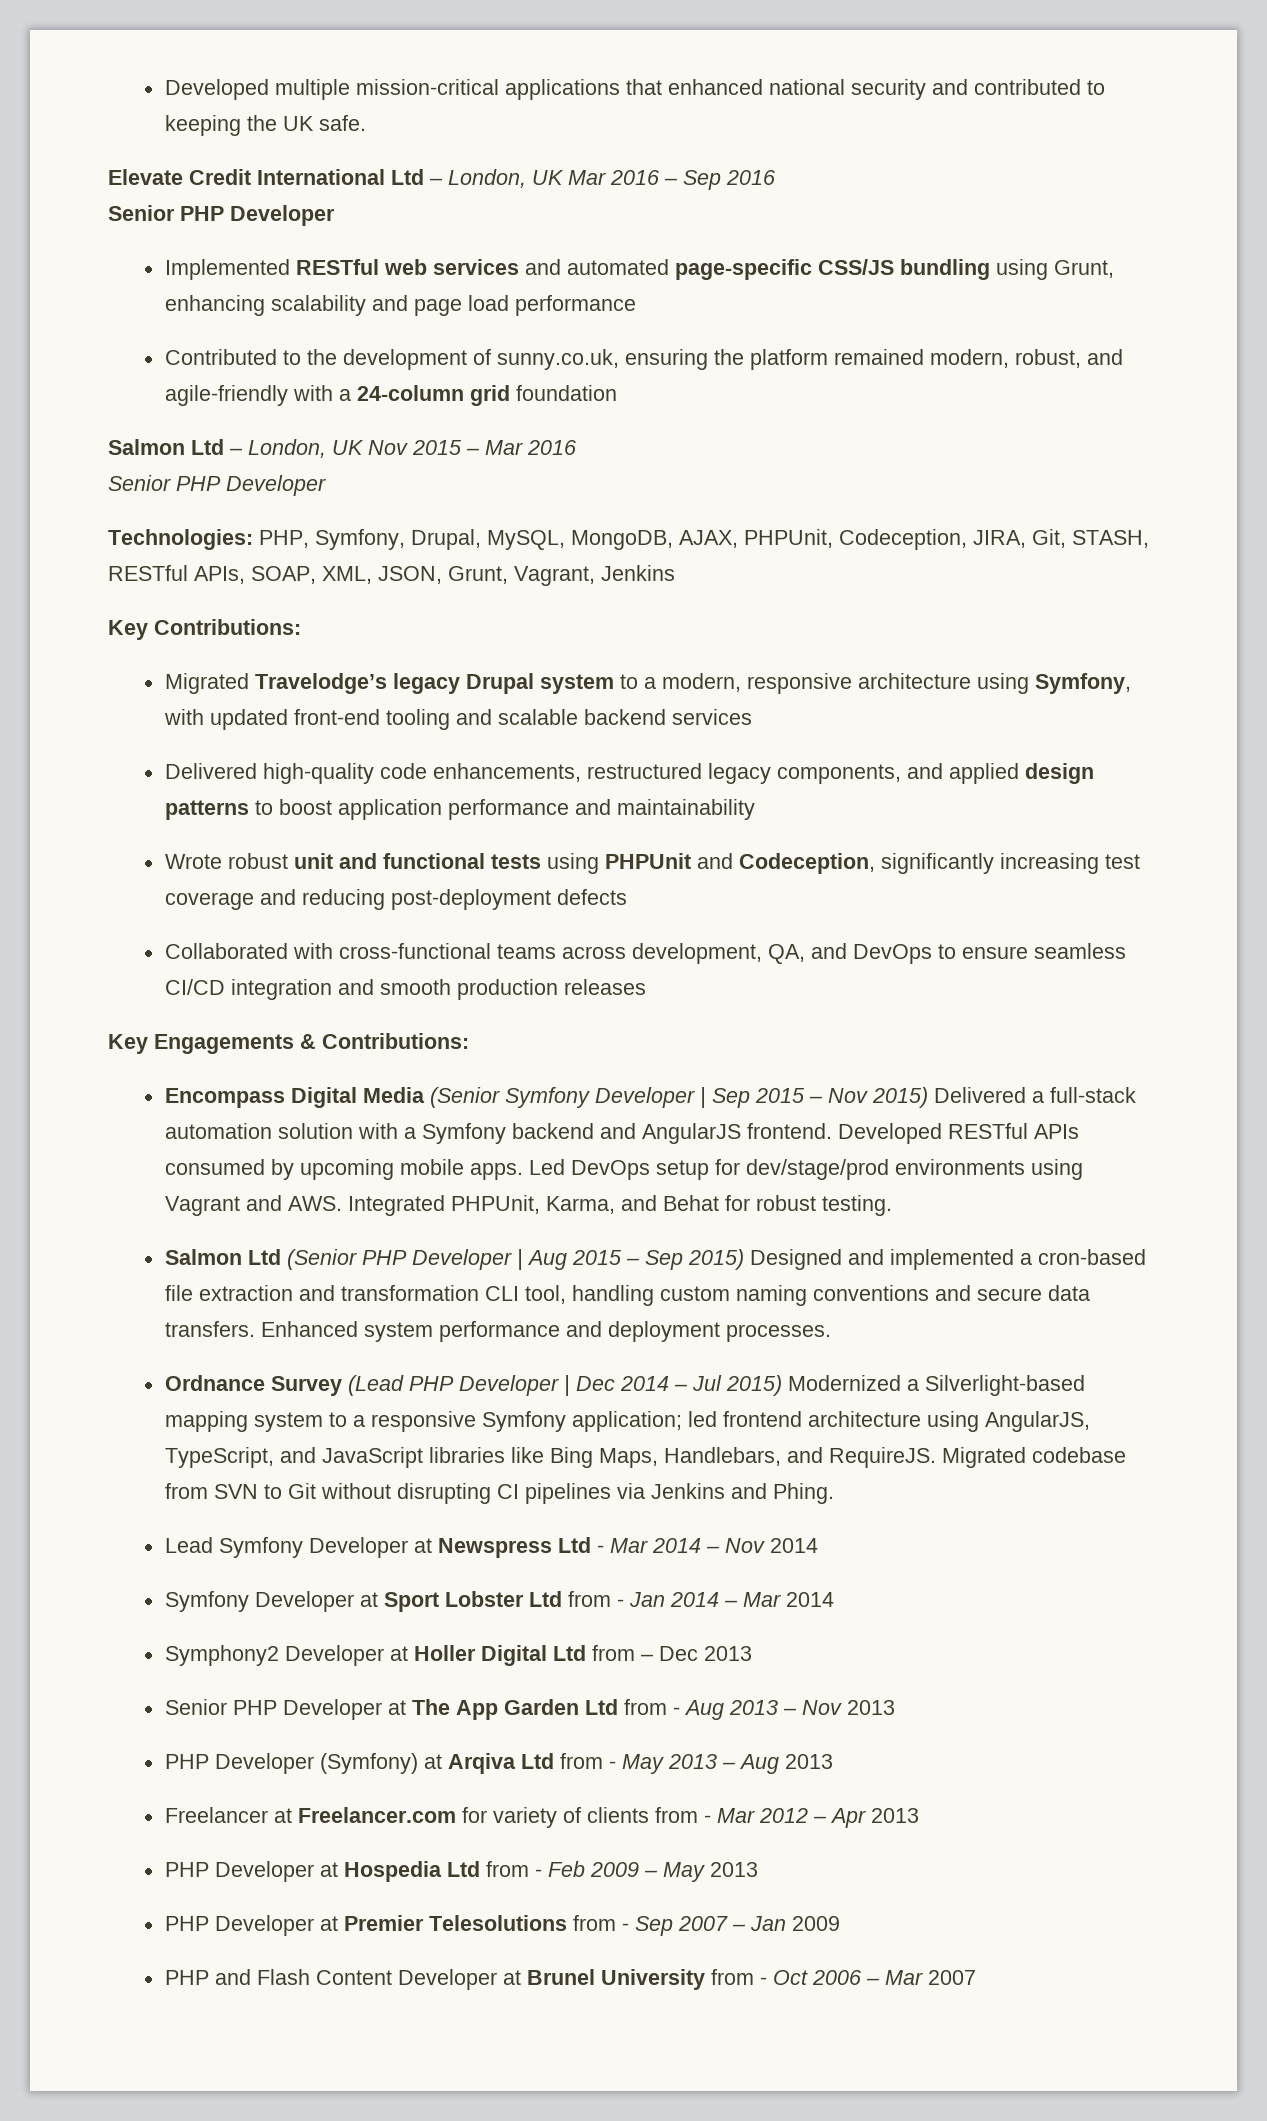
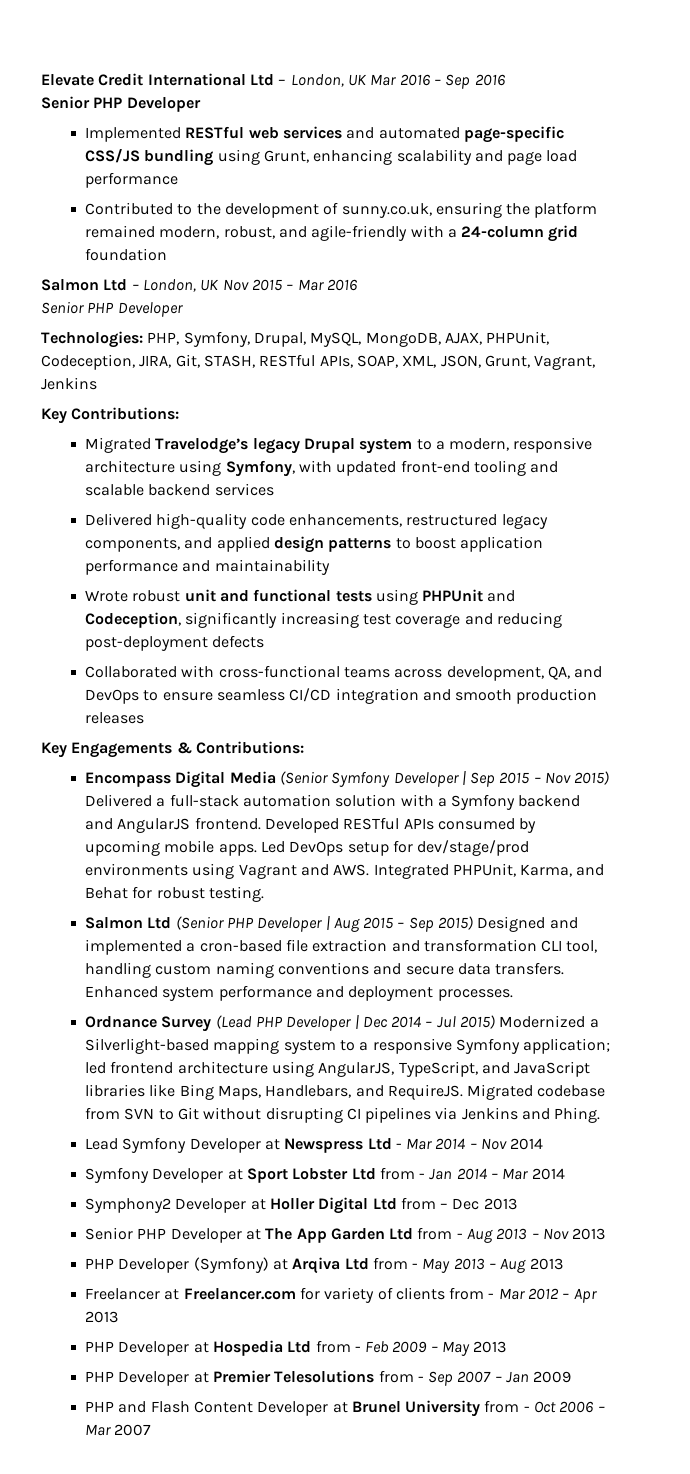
[164,79,1105,100] [164,115,366,136] Developed multiple mission‑critical applications that enhanced national security and contributed to keeping the UK safe. // -> (41, 80) none

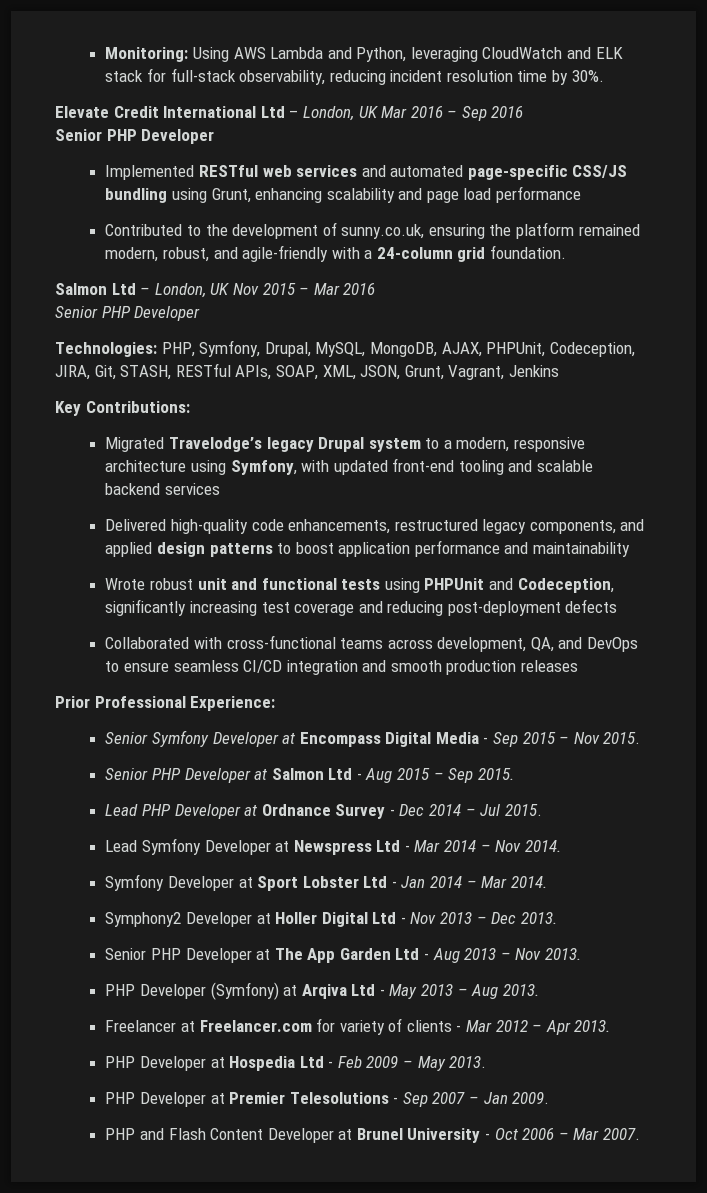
(41, 80) none -> [105,47,623,62] [105,68,604,85] Monitoring: Using AWS Lambda and Python, leveraging CloudWatch and ELK stack for full-stack observability, reducing incident resolution time by 30%. //
[84,248,167,261] foundation -> [490,245,567,259] foundation.
[41,741,304,758] [84,771,610,788] [84,794,581,810] [84,817,537,833] [84,840,530,856] [84,863,605,879] [84,886,264,902] [84,916,578,932] [84,939,598,955] [84,962,565,978] [84,985,513,1001] [84,1015,599,1032] [84,1038,611,1054] [84,1061,591,1077] [84,1084,606,1100] [84,1107,601,1123] Key Engagements & Contributions: // Encompass Digital Media (Senior Symfony Developer | Sep 2015 – Nov 2015) Delivered a full-stack automation solution with a Symfony backend and AngularJS frontend. Developed RESTful APIs consumed by upcoming mobile apps. Led DevOps setup for dev/stage/prod environments using Vagrant and AWS. Integrated PHPUnit, Karma, and Behat for robust testing. // Salmon Ltd (Senior PHP Developer | Aug 2015 – Sep 2015) Designed and implemented a cron-based file extraction and transformation CLI tool, handling custom naming conventions and secure data transfers. Enhanced system performance and deployment processes. // Ordnance Survey (Lead PHP Developer | Dec 2014 – Jul 2015) Modernized a Silverlight-based mapping system to a responsive Symfony application; led frontend architecture using AngularJS, TypeScript, and JavaScript libraries like Bing Maps, Handlebars, and RequireJS. Migrated codebase from SVN to Git without disrupting CI pipelines via Jenkins and Phing. -> [55,696,276,711] [105,730,641,747] [105,768,514,783] [105,804,542,819] Prior Professional Experience: // Senior Symfony Developer at Encompass Digital Media - Sep 2015 – Nov 2015. // Senior PHP Developer at Salmon Ltd - Aug 2015 – Sep 2015. // Lead PHP Developer at Ordnance Survey - Dec 2014 – Jul 2015.
[510,1138,544,1150] 2014 -> [524,840,561,852] 2014.
[379,1167,415,1180] from -> (388, 882) none
[531,1168,565,1180] 2014 -> [510,876,547,888] 2014.
[400,1197,517,1210] from – Dec 2013 -> [400,912,557,924] - Nov 2013 – Dec 2013.
[417,1227,453,1240] from -> (420, 954) none
[572,1228,606,1240] 2013 -> [544,948,581,960] 2013.
[372,1257,408,1270] from -> (376, 990) none
[529,1258,563,1270] 2013 -> [502,984,539,996] 2013.
[449,1287,485,1300] from -> (452, 1026) none
[84,1311,118,1323] 2013 -> [574,1020,611,1032] 2013.
[315,1340,351,1353] from -> (324, 1062) none
[473,1341,507,1353] 2013 -> [449,1056,487,1068] 2013.
[378,1370,414,1383] from -> (389, 1098) none
[533,1371,572,1383] 2009 -> [512,1092,550,1104] 2009.
[484,1400,520,1413] from -> (481, 1135) none
[114,1424,152,1436] 2007 -> [602,1128,640,1140] 2007.

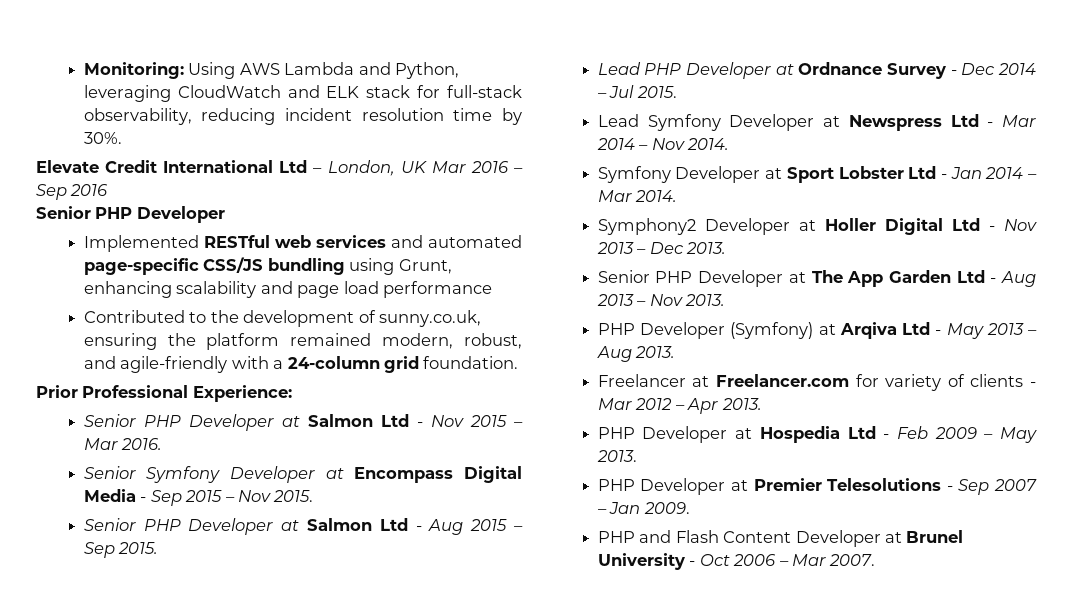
[55,283,230,298] Salmon Ltd – London, UK -> [36,385,292,402] [83,414,423,431] Prior Professional Experience: // Senior PHP Developer at Salmon Ltd -
[343,283,376,295] [55,306,201,321] [55,340,635,357] [55,363,559,380] [55,401,190,416] [105,437,586,452] [105,458,594,475] [105,483,220,495] [105,519,645,534] [105,540,631,557] [105,578,614,593] [105,599,618,616] [105,635,639,652] [105,660,579,675] [55,696,276,711] 2016 // Senior PHP Developer // Technologies: PHP, Symfony, Drupal, MySQL, MongoDB, AJAX, PHPUnit, Codeception, JIRA, Git, STASH, RESTful APIs, SOAP, XML, JSON, Grunt, Vagrant, Jenkins // Key Contributions: // Migrated Travelodge’s legacy Drupal system to a modern, responsive architecture using Symfony, with updated front-end tooling and scalable backend services // Delivered high-quality code enhancements, restructured legacy components, and applied design patterns to boost application performance and maintainability // Wrote robust unit and functional tests using PHPUnit and Codeception, significantly increasing test coverage and reducing post-deployment defects // Collaborated with cross-functional teams across development, QA, and DevOps to ensure seamless CI/CD integration and smooth production releases // Prior Professional Experience: -> [121,438,163,450] 2016.

